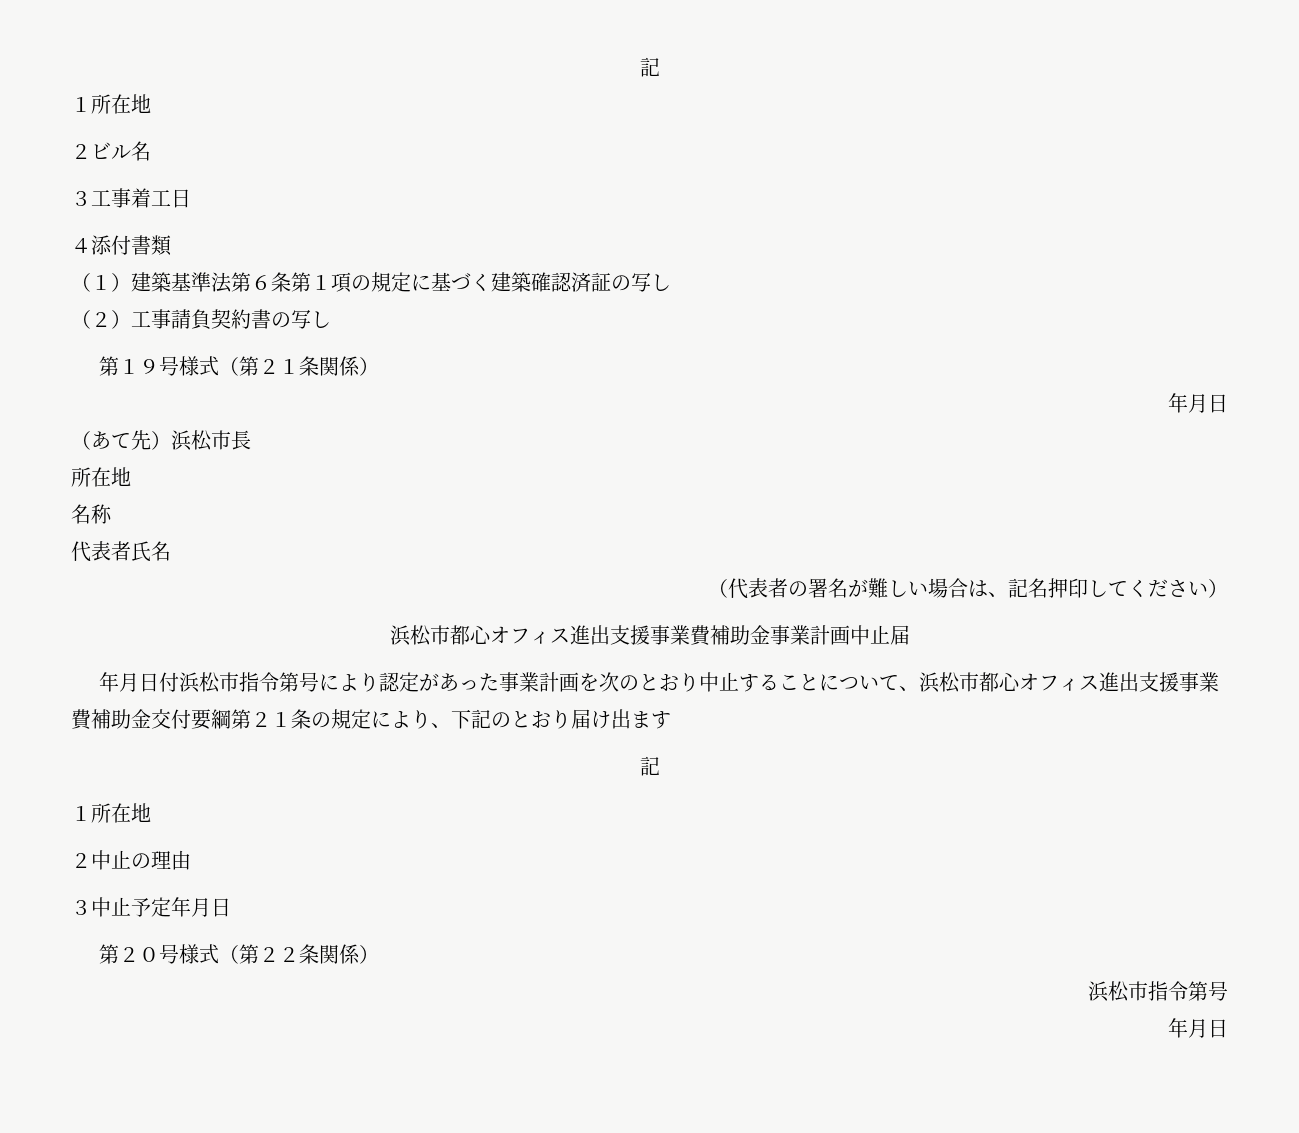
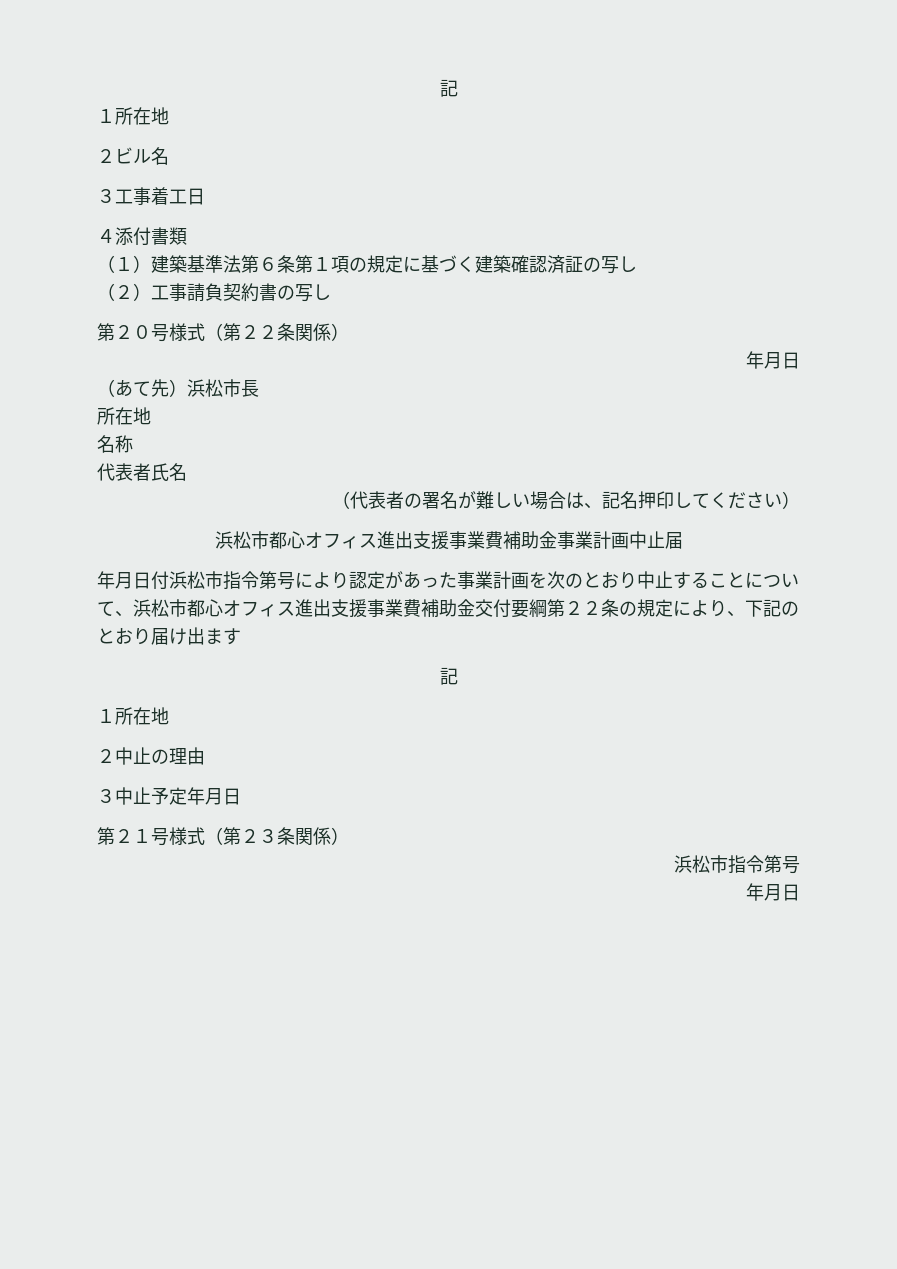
[119,356,300,376] １９号様式（第２１ -> [115,323,277,342] ２０号様式（第２２
[271,712,291,727] １ -> [583,601,601,615] ２
[139,944,300,964] ０号様式（第２２ -> [133,827,277,846] １号様式（第２３

